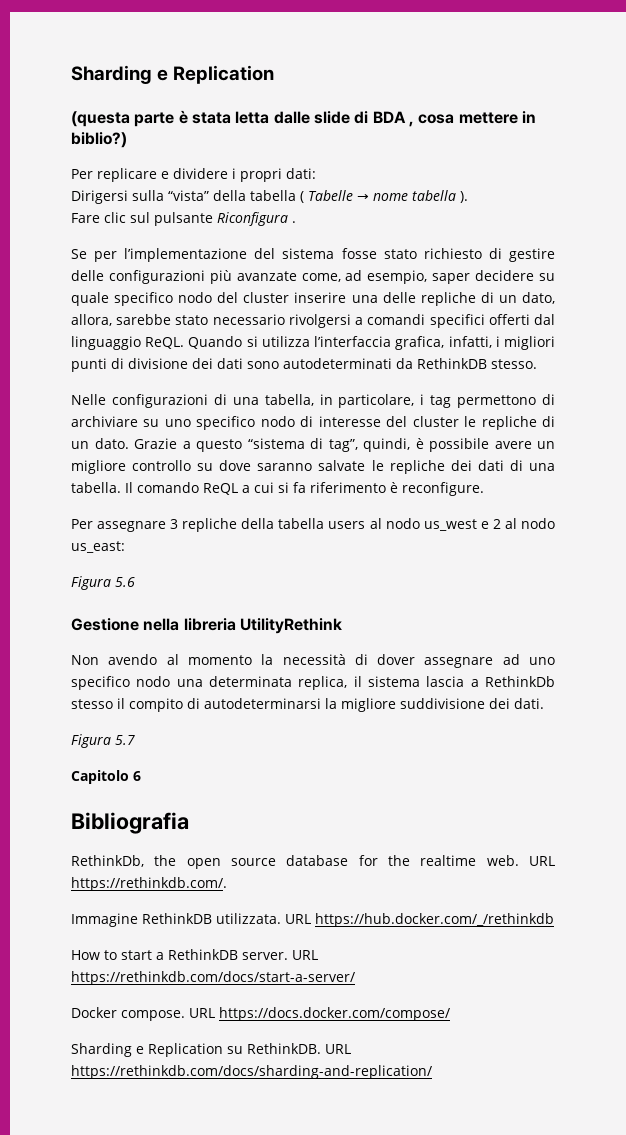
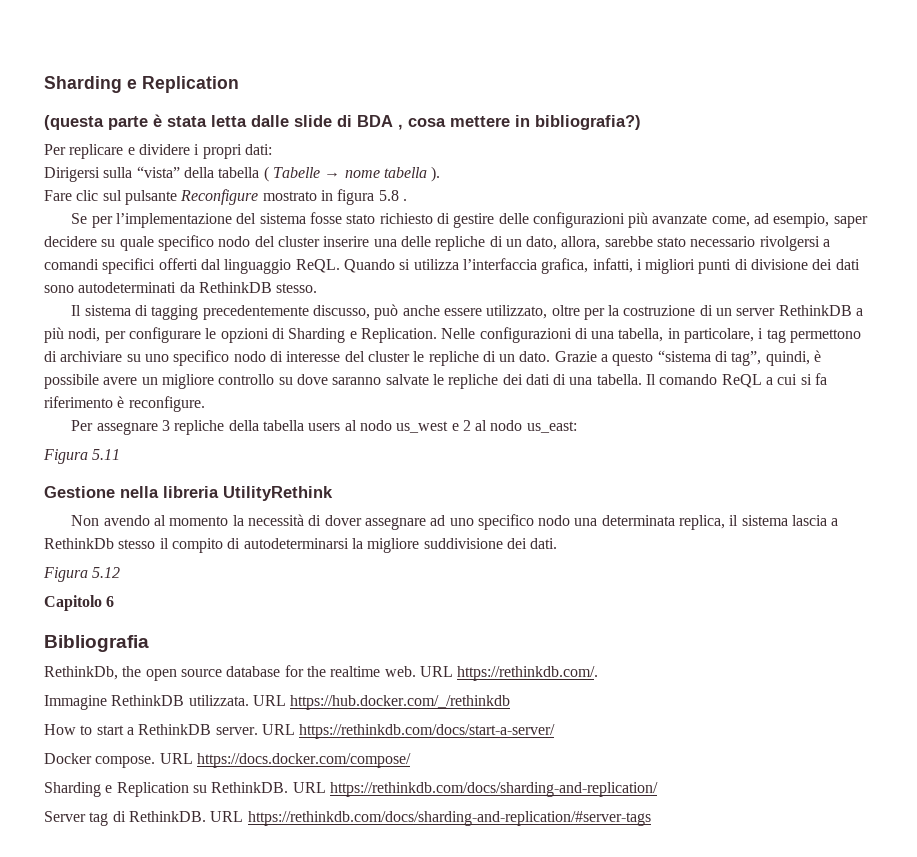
[71,132,127,148] biblio?) -> [535,115,641,130] bibliografia?)
[217,212,288,226] Riconfigura -> [180,189,399,205] Reconfigure mostrato in figura 5.8
(537, 364) none -> [71,304,864,320] [44,327,437,343] Il sistema di tagging precedentemente discusso, può anche essere utilizzato, oltre per la costruzione di un server RethinkDB a più nodi, per configurare le opzioni di Sharding e Replication.
[115,577,135,587] 5.6 -> [92,449,121,460] 5.11
[115,735,135,745] 5.7 -> [92,567,121,578] 5.12
(432, 1072) none -> [44,811,651,826] // Server tag di RethinkDB. URL https://rethinkdb.com/docs/sharding-and-replication/#server-tags

